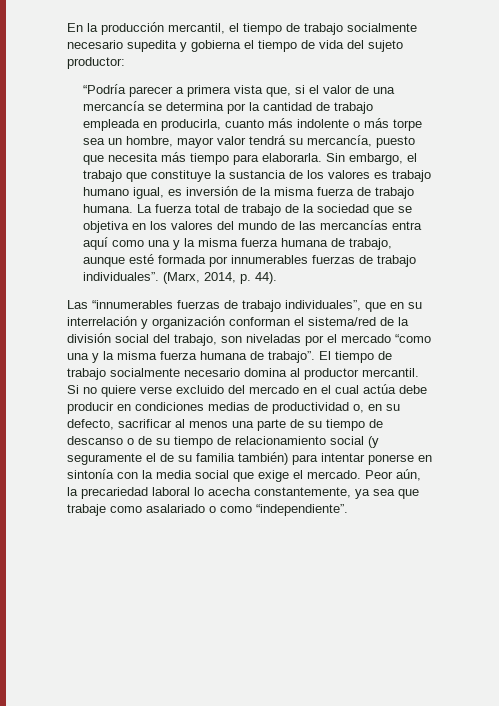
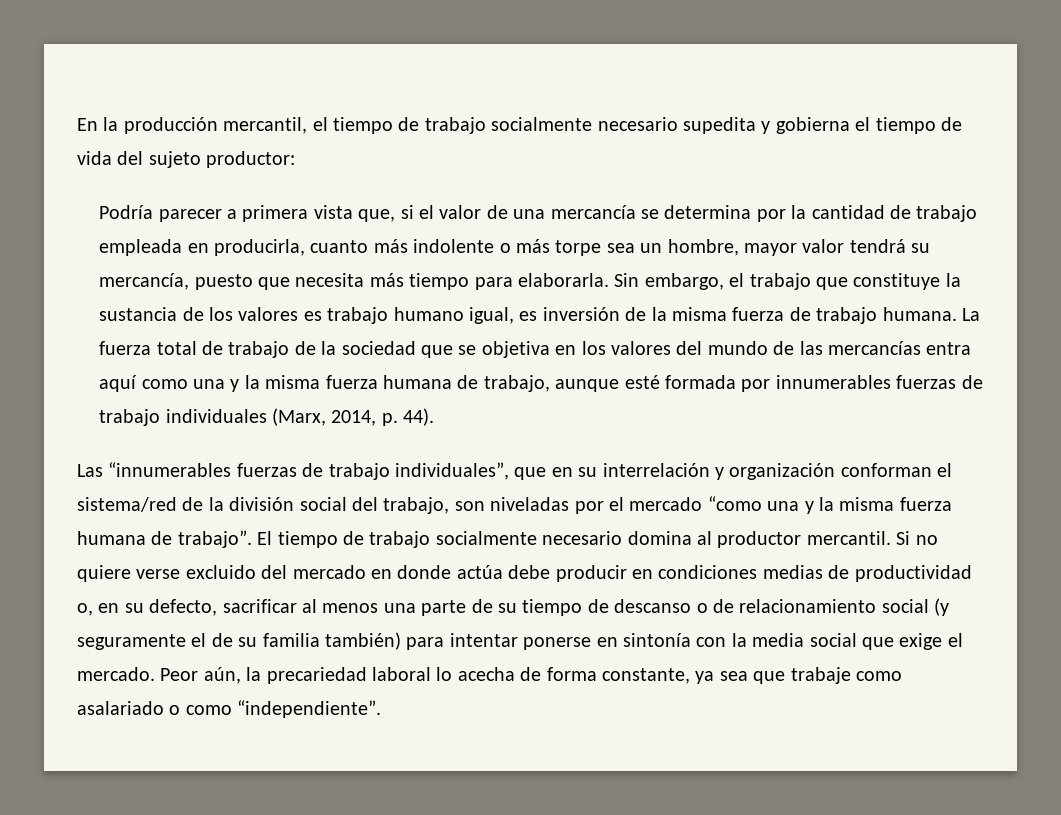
[82,84,126,94] “Podría -> [99,205,154,219] Podría
[82,272,159,281] individuales”. -> [165,409,267,423] individuales
[321,385,359,394] el cual -> [397,565,452,579] donde
[156,436,231,448] su tiempo de -> (734, 606) none
[254,487,351,498] constantemente, -> [520,667,690,684] de forma constante,

